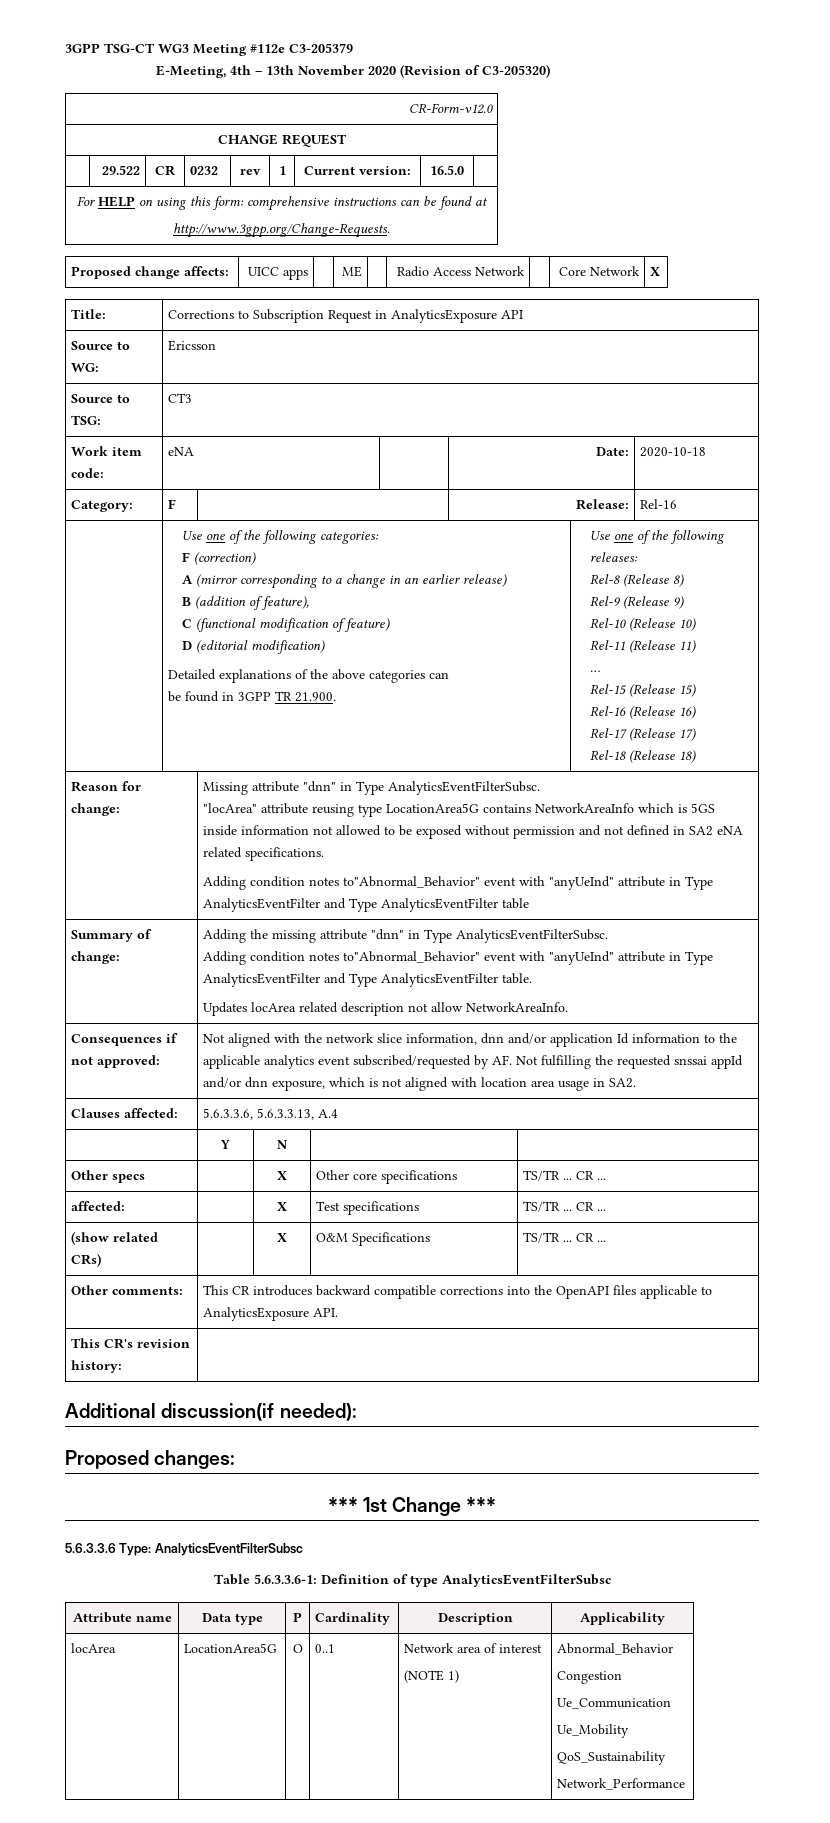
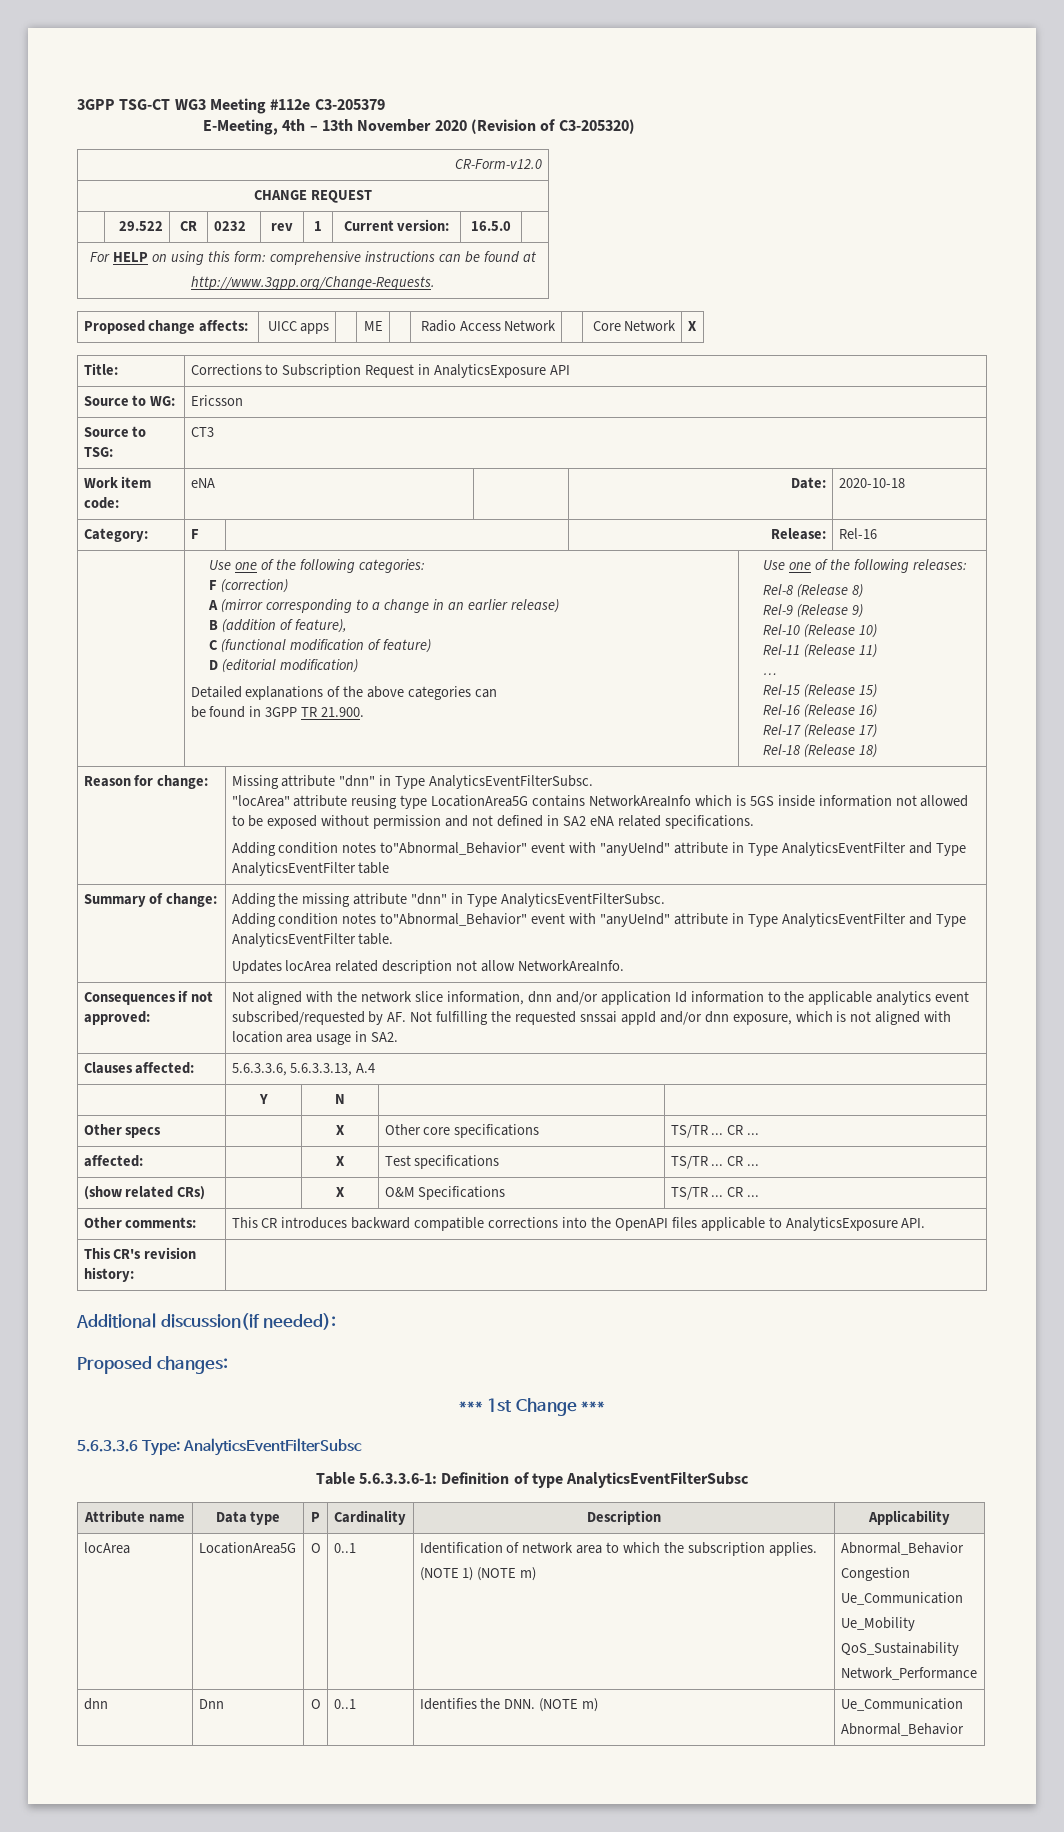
[404,1643,543,1653] Network area of interest -> [419,1542,817,1556] Identification of network area to which the subscription applies.
(460, 1676) none -> [477,1567,537,1581] (NOTE m)
(686, 1784) none -> [83,1698,108,1710] [198,1699,224,1709] [310,1699,321,1709] [333,1699,356,1709] [419,1698,599,1712] [840,1698,963,1711] [840,1723,964,1736] // dnn | Dnn | O | 0..1 | Identifies the DNN. (NOTE m) | Ue_Communication // Abnormal_Behavior

